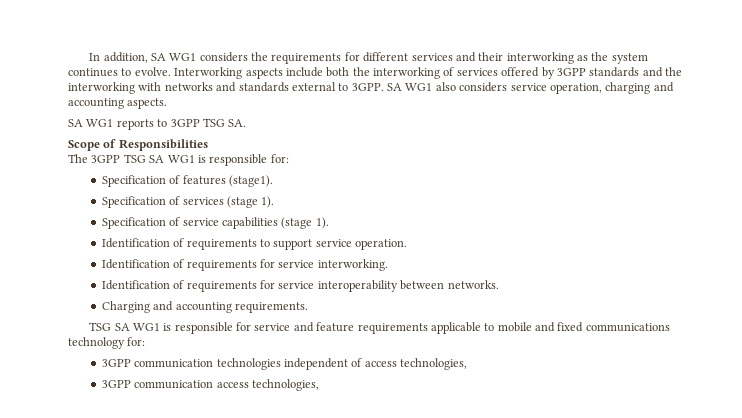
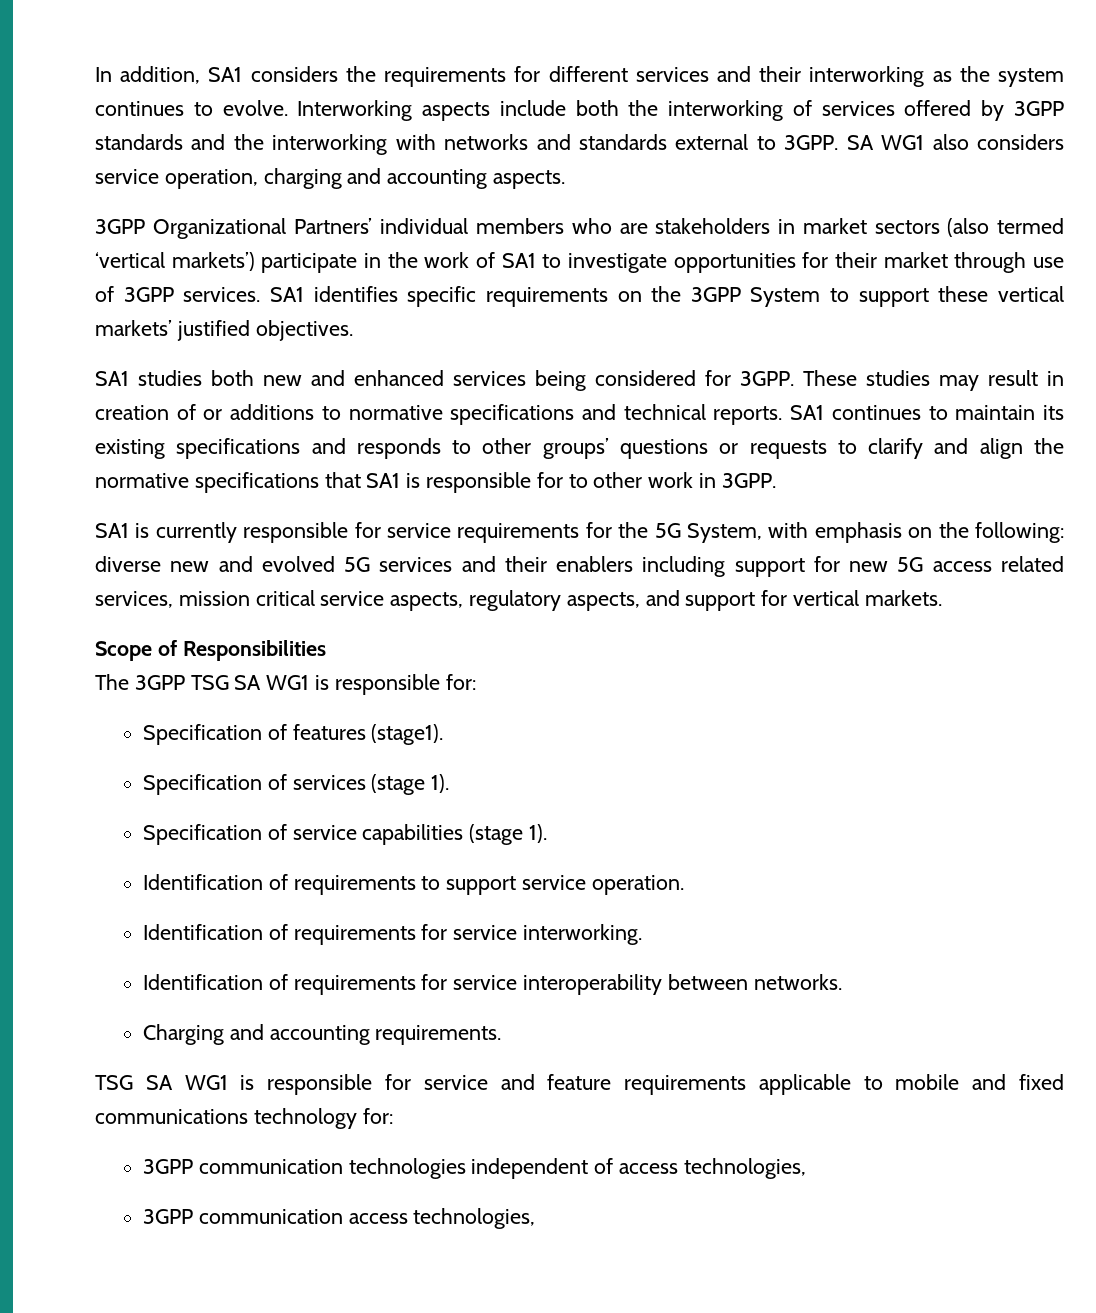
[150,53,197,61] SA WG1 -> [208,67,243,82] SA1
[68,118,247,130] SA WG1 reports to 3GPP TSG SA. -> [95,218,1064,239] [95,252,1065,273] [95,286,1064,307] [95,320,353,341] [95,370,1064,391] [95,404,1064,425] [95,438,1065,459] [95,472,776,493] [95,522,1064,543] [95,556,1064,577] [95,590,942,611] 3GPP Organizational Partners’ individual members who are stakeholders in market sectors (also termed ‘vertical markets’) participate in the work of SA1 to investigate opportunities for their market through use of 3GPP services. SA1 identifies specific requirements on the 3GPP System to support these vertical markets’ justified objectives. // SA1 studies both new and enhanced services being considered for 3GPP. These studies may result in creation of or additions to normative specifications and technical reports. SA1 continues to maintain its existing specifications and responds to other groups’ questions or requests to clarify and align the normative specifications that SA1 is responsible for to other work in 3GPP. // SA1 is currently responsible for service requirements for the 5G System, with emphasis on the following: diverse new and evolved 5G services and their enablers including support for new 5G access related services, mission critical service aspects, regulatory aspects, and support for vertical markets.

